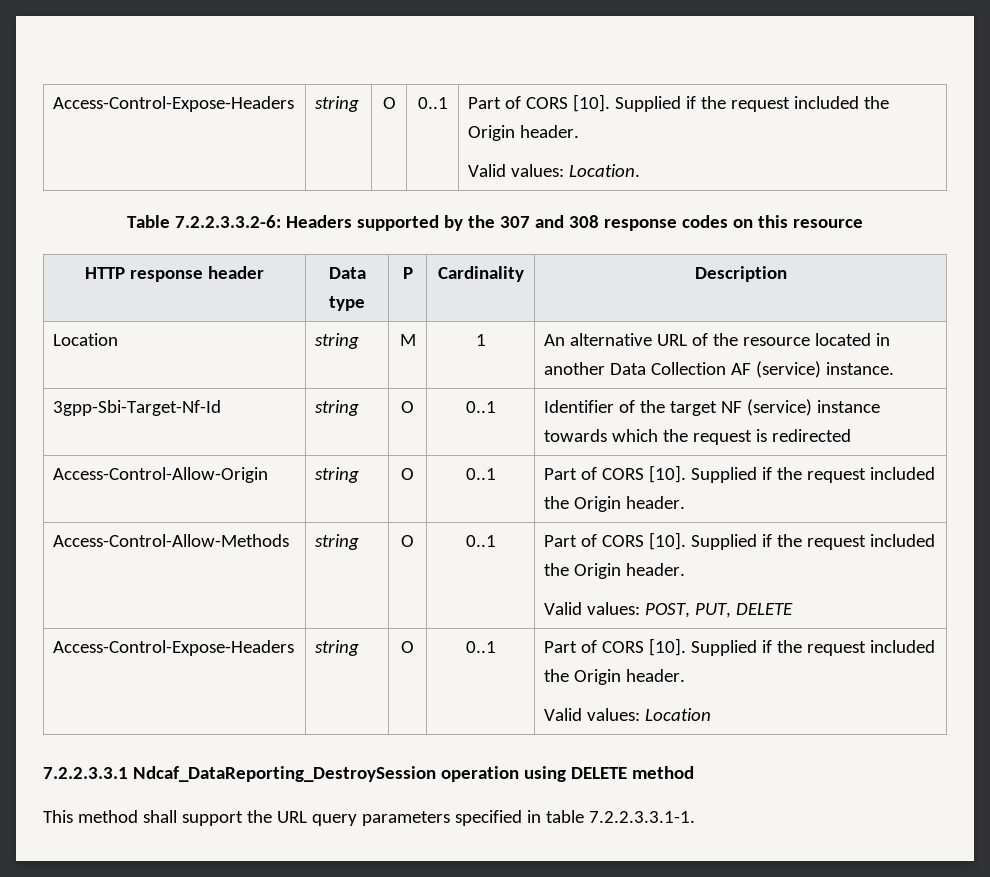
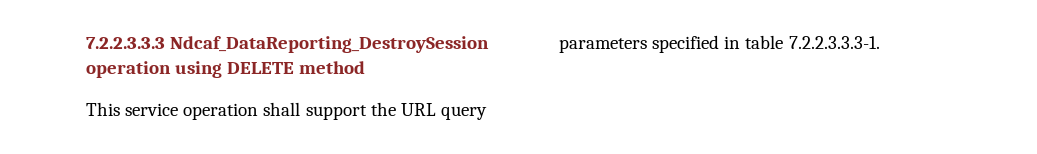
[53,96,295,112] [315,96,360,112] [382,97,396,109] [417,97,448,109] [468,94,890,112] [468,125,580,141] [468,164,641,177] [127,215,863,231] [85,266,264,282] [328,267,366,279] [329,296,365,311] [402,267,413,279] [437,266,524,282] [694,266,787,282] [53,333,119,346] [315,333,360,349] [399,334,416,346] [475,334,486,346] [544,333,891,346] [544,361,895,378] [53,400,222,416] [315,400,360,416] [401,401,414,413] [465,401,496,413] [544,399,881,416] [544,429,852,445] [53,467,269,483] [315,467,360,483] [401,468,414,480] [465,468,496,480] [544,465,936,483] [544,496,686,512] [53,534,290,547] [315,534,360,550] [401,535,414,547] [465,535,496,547] [544,532,936,550] [544,563,686,579] [544,602,794,618] [53,640,295,656] [315,640,360,656] [401,641,414,653] [465,641,496,653] [544,638,936,656] [544,669,686,685] [544,708,712,721] [43,767,128,779] Access-Control-Expose-Headers | string | O | 0..1 | Part of CORS [10]. Supplied if the request included the Origin header. // Valid values: Location. // Table 7.2.2.3.3.2-6: Headers supported by the 307 and 308 response codes on this resource // HTTP response header | Data type | P | Cardinality | Description // Location | string | M | 1 | An alternative URL of the resource located in another Data Collection AF (service) instance. // 3gpp-Sbi-Target-Nf-Id | string | O | 0..1 | Identifier of the target NF (service) instance towards which the request is redirected // Access-Control-Allow-Origin | string | O | 0..1 | Part of CORS [10]. Supplied if the request included the Origin header. // Access-Control-Allow-Methods | string | O | 0..1 | Part of CORS [10]. Supplied if the request included the Origin header. // Valid values: POST, PUT, DELETE // Access-Control-Expose-Headers | string | O | 0..1 | Part of CORS [10]. Supplied if the request included the Origin header. // Valid values: Location // 7.2.2.3.3.1 -> [86,37,165,49] 7.2.2.3.3.3
[77,810,138,823] method -> [125,103,259,120] service operation
[588,811,695,823] 7.2.2.3.3.1-1. -> [788,36,880,49] 7.2.2.3.3.3-1.

